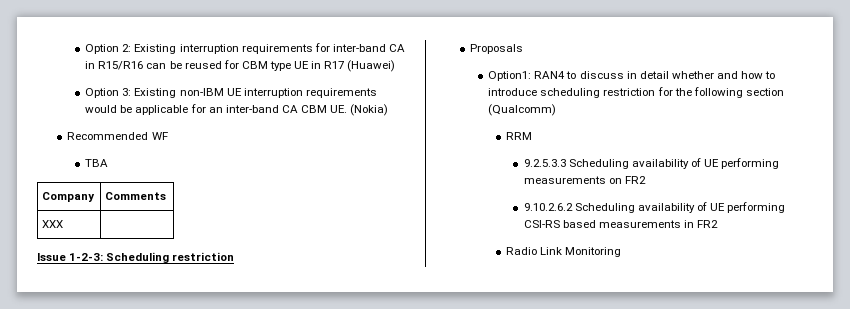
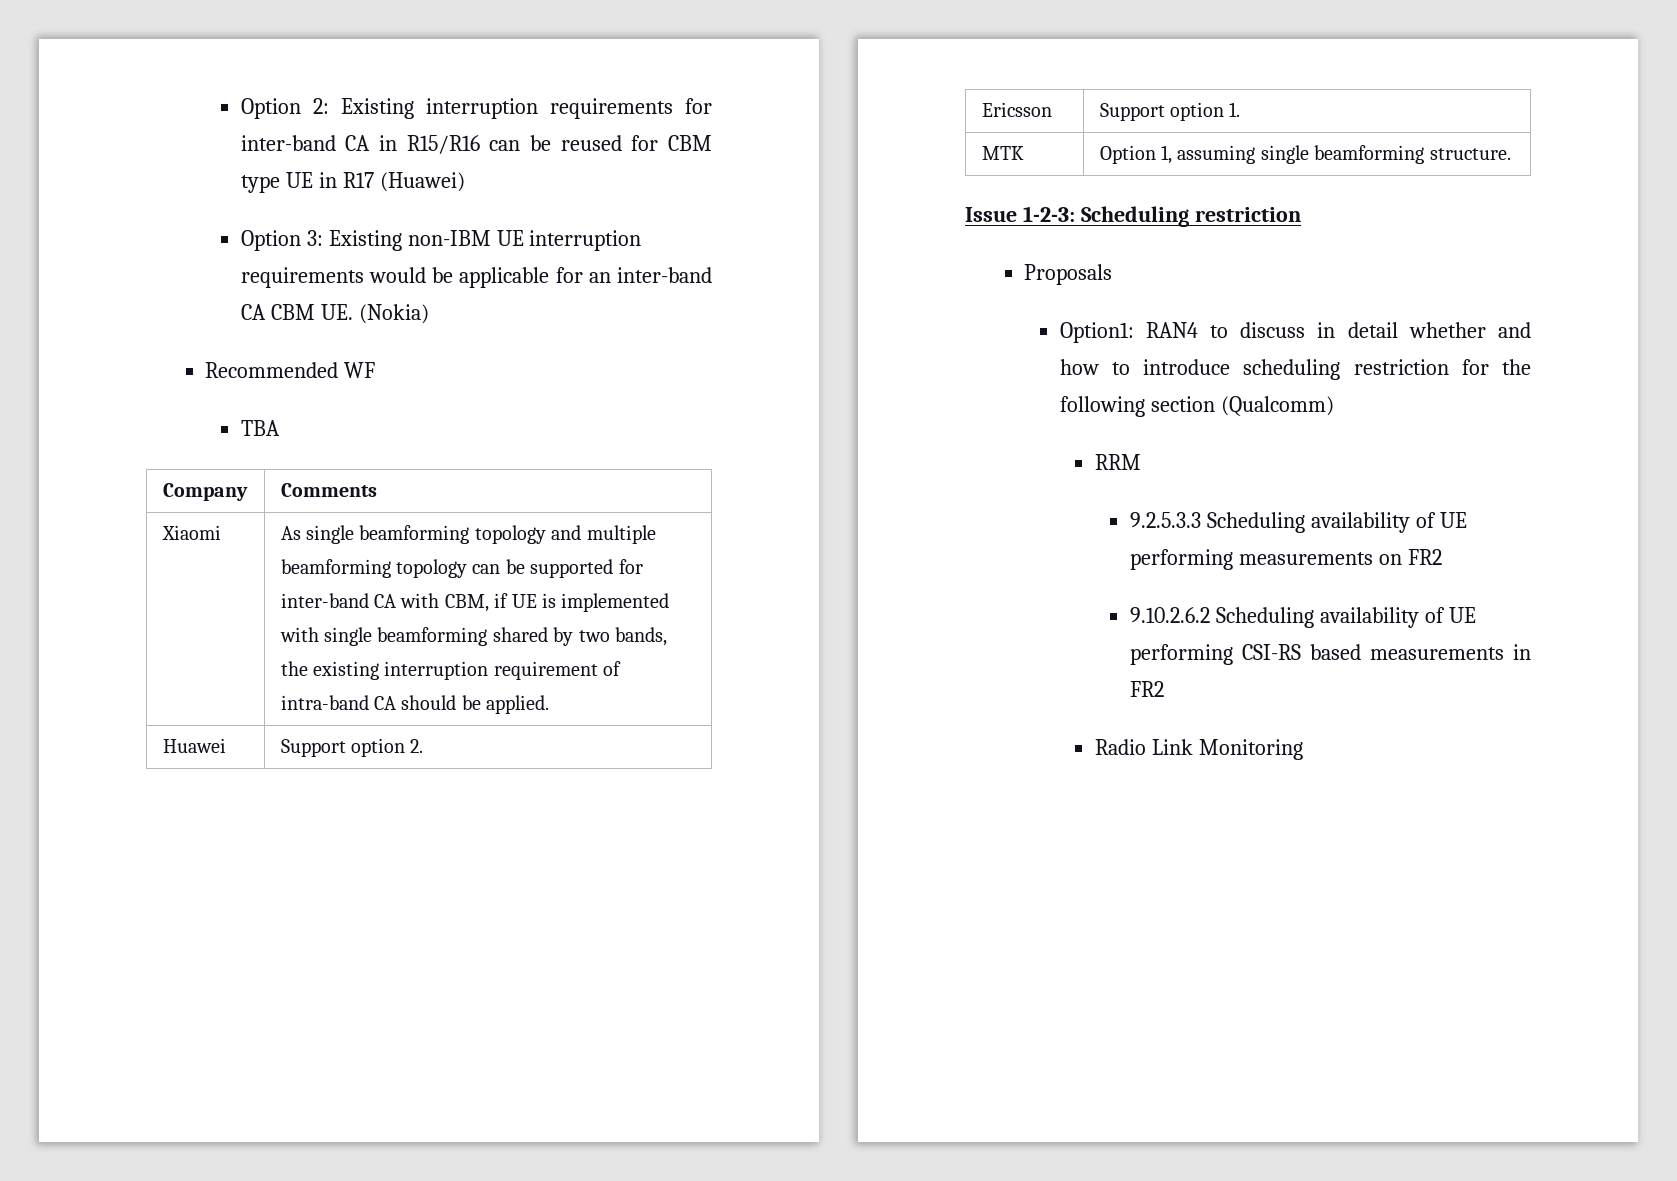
[42,220,64,228] XXX | -> [161,525,221,540] [280,525,656,544] [280,559,643,578] [280,593,670,612] [279,627,668,646] [280,661,622,680] [280,695,550,714] [162,738,226,753] [280,738,424,757] [981,102,1052,117] [1099,102,1241,121] [981,146,1024,160] [1099,145,1511,164] Xiaomi | As single beamforming topology and multiple beamforming topology can be supported for inter-band CA with CBM, if UE is implemented with single beamforming shared by two bands, the existing interruption requirement of intra-band CA should be applied. // Huawei | Support option 2. // Ericsson | Support option 1. // MTK | Option 1, assuming single beamforming structure.

